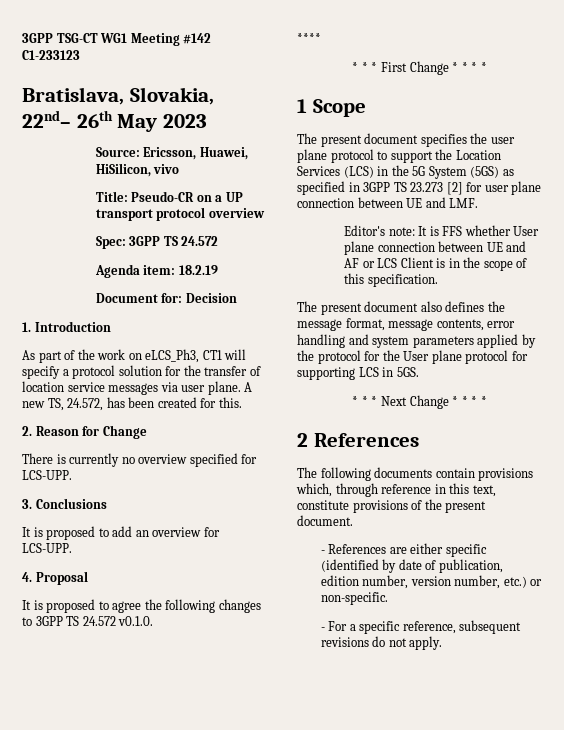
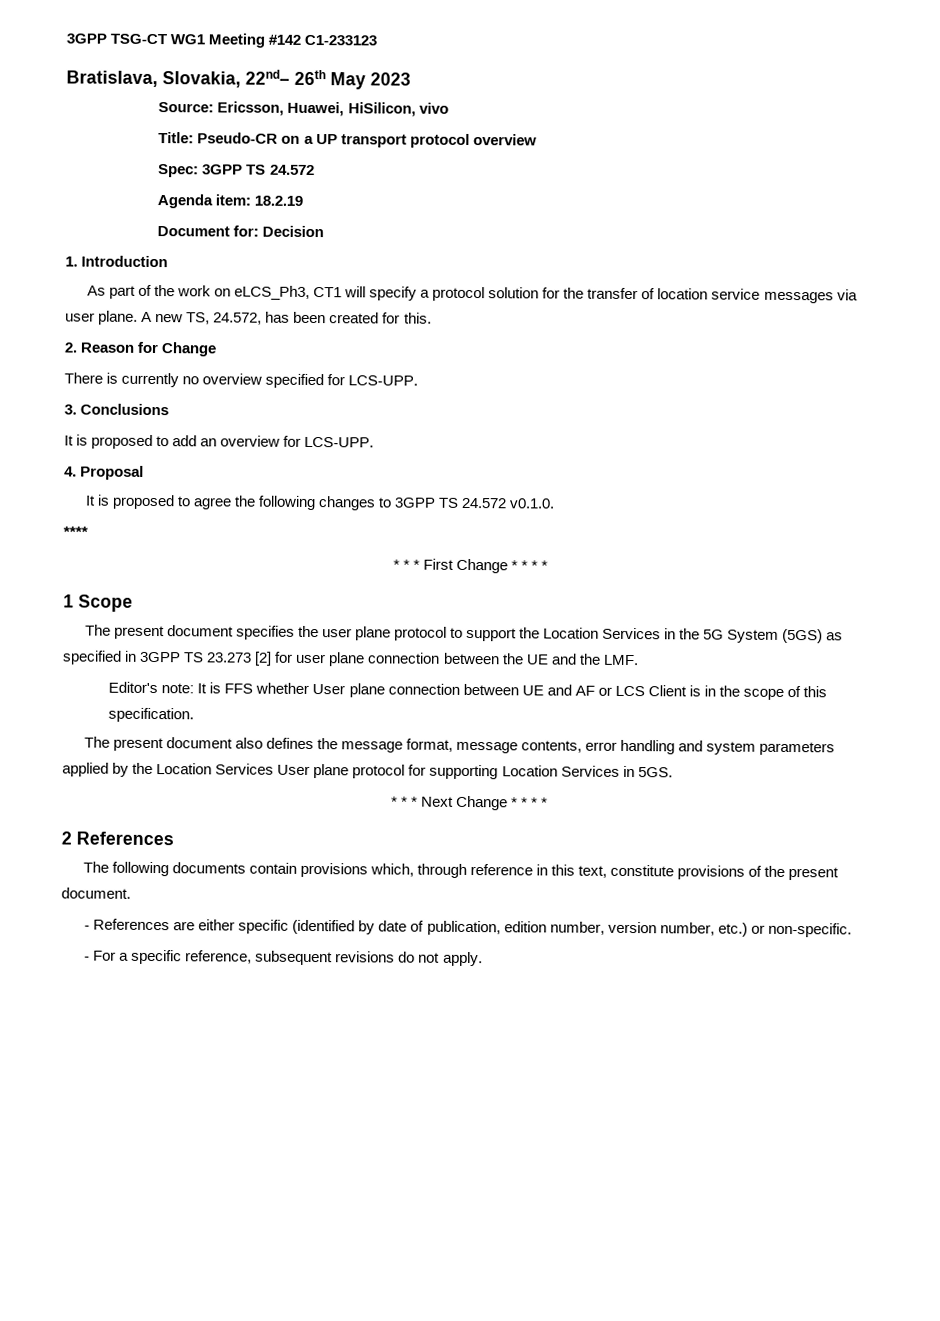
[343,166,374,178] (LCS) -> (662, 633) none
[406,197,446,208] UE and -> [501,653,601,665] the UE and the
[317,350,400,364] protocol for the -> [156,763,275,775] Location Services
[358,367,379,377] LCS -> [501,765,620,777] Location Services

